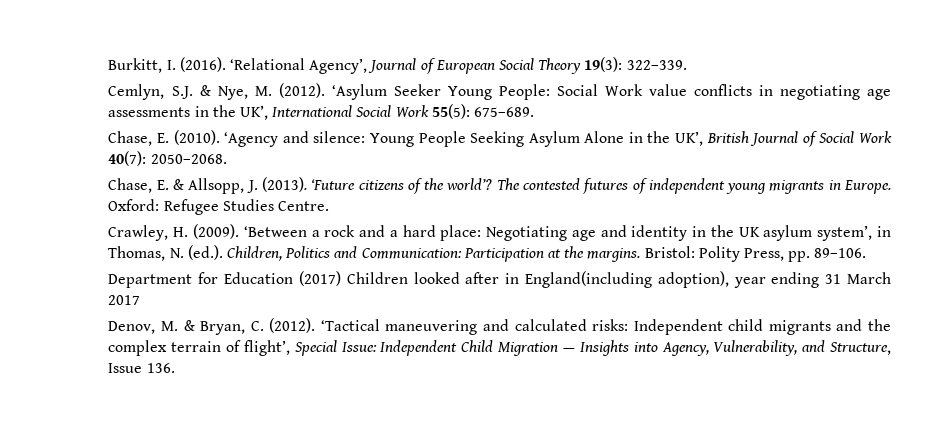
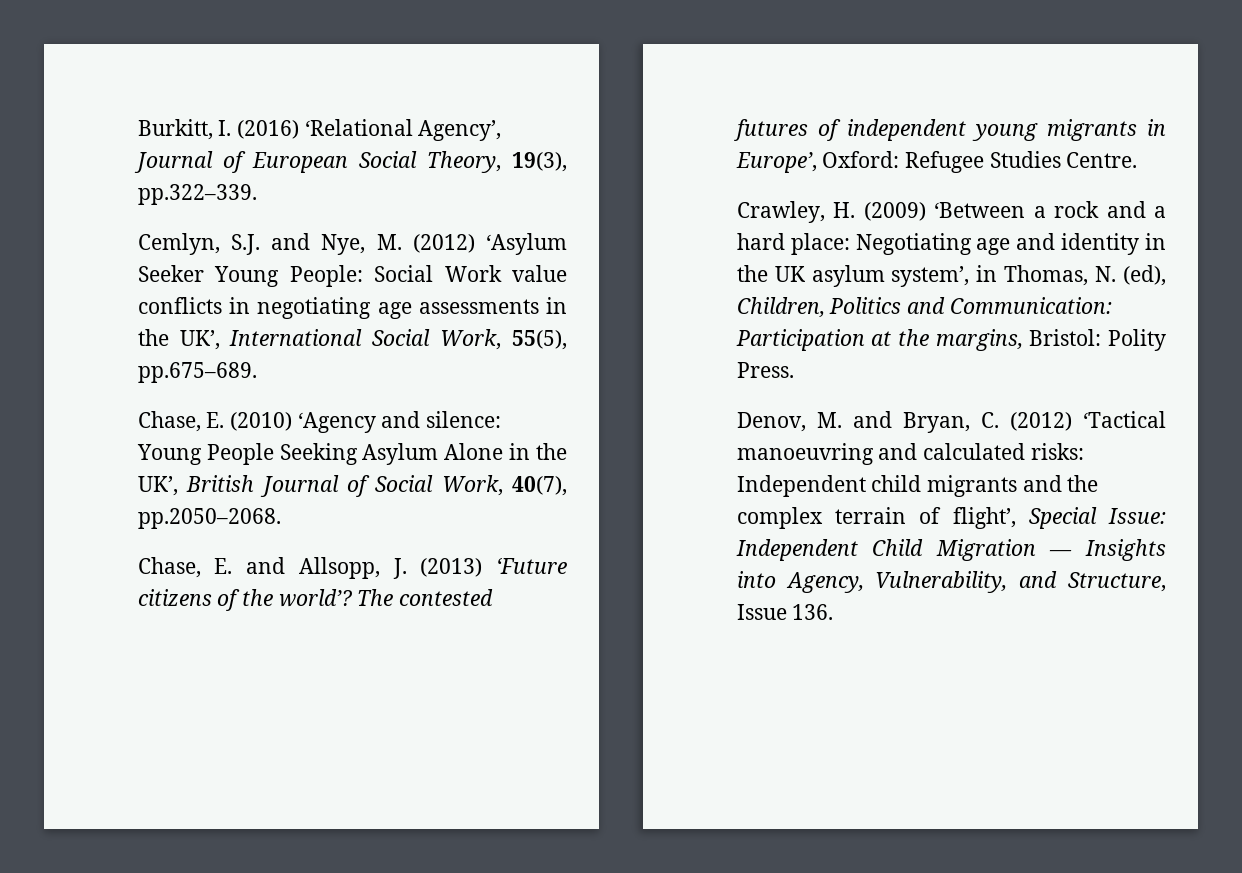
[179,57,226,72] (2016). -> [237,120,300,139] (2016)
[538,57,687,74] Theory 19(3): 322–339. -> [426,151,567,173] [137,184,257,205] Theory, 19(3), pp.322–339.
[199,85,211,96] & -> [271,233,311,250] and
[278,83,325,98] (2012). -> [412,234,475,253] (2012)
[395,104,534,119] [108,130,220,146] Work 55(5): 675–689. // Chase, E. (2010). -> [440,329,567,350] [137,362,257,383] [137,411,293,432] Work, 55(5), pp.675–689. // Chase, E. (2010)
[859,131,893,143] [108,151,227,166] [108,178,185,193] Work 40(7): 2050–2068. // Chase, E. & -> [441,475,567,496] [137,508,281,529] [137,557,286,578] Work, 40(7), pp.2050–2068. // Chase, E. and
[261,177,307,192] (2013). -> [420,558,483,577] (2013)
[844,180,892,194] Europe. -> [735,152,817,173] Europe’,
[193,224,240,239] (2009). -> [863,202,926,221] (2009)
[187,245,223,260] (ed.). -> [1123,265,1166,286] (ed),
[587,248,641,262] margins. -> [935,329,1023,351] margins,
[743,248,867,262] [108,271,892,288] [108,295,141,305] Press, pp. 89–106. // Department for Education (2017) Children looked after in England(including adoption), year ending 31 March 2017 -> [736,362,794,378] Press.
[183,320,195,331] & -> [852,411,892,428] and
[269,318,478,335] (2012). ‘Tactical maneuvering -> [1009,411,1166,431] [736,443,874,465] (2012) ‘Tactical manoeuvring

